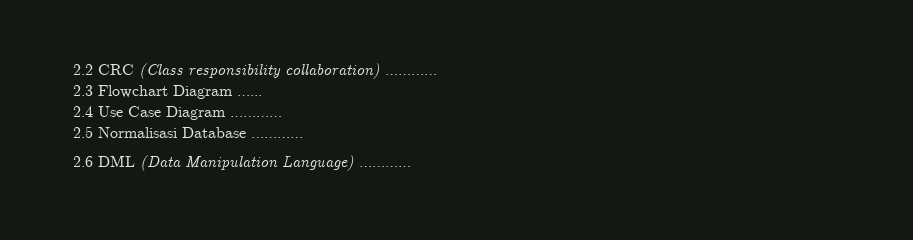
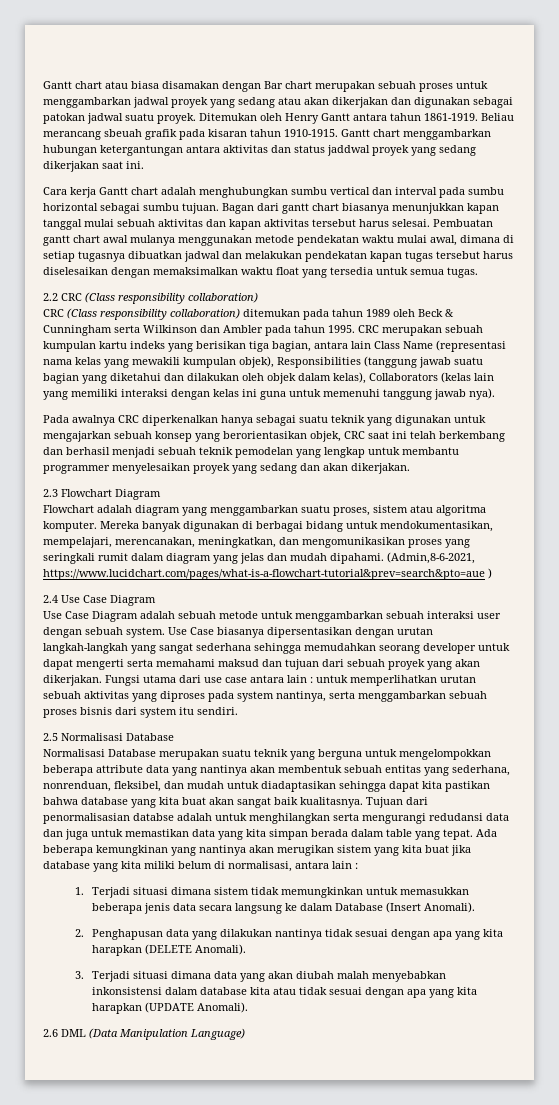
(73, 69) none -> [43,81,488,92] [43,97,513,108] [43,113,514,124] [43,129,491,140] [43,145,476,156] [43,161,144,172] [43,187,504,198] [43,203,499,214] [43,219,493,230] [43,235,514,246] [43,251,513,262] [43,267,478,278] Gantt chart atau biasa disamakan dengan Bar chart merupakan sebuah proses untuk menggambarkan jadwal proyek yang sedang atau akan dikerjakan dan digunakan sebagai patokan jadwal suatu proyek. Ditemukan oleh Henry Gantt antara tahun 1861-1919. Beliau merancang sbeuah grafik pada kisaran tahun 1910-1915. Gantt chart menggambarkan hubungan ketergantungan antara aktivitas dan status jaddwal proyek yang sedang dikerjakan saat ini. // Cara kerja Gantt chart adalah menghubungkan sumbu vertical dan interval pada sumbu horizontal sebagai sumbu tujuan. Bagan dari gantt chart biasanya menunjukkan kapan tanggal mulai sebuah aktivitas dan kapan aktivitas tersebut harus selesai. Pembuatan gantt chart awal mulanya menggunakan metode pendekatan waktu mulai awal, dimana di setiap tugasnya dibuatkan jadwal dan melakukan pendekatan kapan tugas tersebut harus diselesaikan dengan memaksimalkan waktu float yang tersedia untuk semua tugas. //
[385,74,437,75] [73,85,262,99] [73,106,282,120] [73,126,303,138] ………… // 2.3 Flowchart Diagram …... // 2.4 Use Case Diagram ………… // 2.5 Normalisasi Database ………… -> [43,308,454,320] [43,325,483,336] [43,340,506,352] [43,356,483,368] [43,372,494,384] [43,388,495,400] [43,415,486,426] [43,431,505,442] [43,447,459,458] [43,463,410,474] [43,489,161,500] [43,505,486,516] [43,521,493,532] [43,537,470,548] [43,552,475,564] [43,568,492,580] [43,595,156,606] [43,611,501,622] [43,627,433,638] [43,643,510,654] [43,659,480,670] [43,675,476,686] [43,691,487,702] [43,707,238,718] [43,733,174,741] [43,749,491,760] [43,765,510,776] [43,781,490,792] [43,797,428,808] [43,813,509,824] [43,829,497,840] [43,845,471,856] [43,861,358,872] [75,887,469,898] [91,902,475,914] [75,929,503,940] [91,944,246,956] [75,971,446,982] [91,987,477,998] [91,1002,248,1014] // CRC (Class responsibility collaboration) ditemukan pada tahun 1989 oleh Beck & Cunningham serta Wilkinson dan Ambler pada tahun 1995. CRC merupakan sebuah kumpulan kartu indeks yang berisikan tiga bagian, antara lain Class Name (representasi nama kelas yang mewakili kumpulan objek), Responsibilities (tanggung jawab suatu bagian yang diketahui dan dilakukan oleh objek dalam kelas), Collaborators (kelas lain yang memiliki interaksi dengan kelas ini guna untuk memenuhi tanggung jawab nya). // Pada awalnya CRC diperkenalkan hanya sebagai suatu teknik yang digunakan untuk mengajarkan sebuah konsep yang berorientasikan objek, CRC saat ini telah berkembang dan berhasil menjadi sebuah teknik pemodelan yang lengkap untuk membantu programmer menyelesaikan proyek yang sedang dan akan dikerjakan. // 2.3 Flowchart Diagram // Flowchart adalah diagram yang menggambarkan suatu proses, sistem atau algoritma komputer. Mereka banyak digunakan di berbagai bidang untuk mendokumentasikan, mempelajari, merencanakan, meningkatkan, dan mengomunikasikan proses yang seringkali rumit dalam diagram yang jelas dan mudah dipahami. (Admin,8-6-2021, https://www.lucidchart.com/pages/what-is-a-flowchart-tutorial&prev=search&pto=aue ) // 2.4 Use Case Diagram // Use Case Diagram adalah sebuah metode untuk menggambarkan sebuah interaksi user dengan sebuah system. Use Case biasanya dipersentasikan dengan urutan langkah-langkah yang sangat sederhana sehingga memudahkan seorang developer untuk dapat mengerti serta memahami maksud dan tujuan dari sebuah proyek yang akan dikerjakan. Fungsi utama dari use case antara lain : untuk memperlihatkan urutan sebuah aktivitas yang diproses pada system nantinya, serta menggambarkan sebuah proses bisnis dari system itu sendiri. // 2.5 Normalisasi Database // Normalisasi Database merupakan suatu teknik yang berguna untuk mengelompokkan beberapa attribute data yang nantinya akan membentuk sebuah entitas yang sederhana, nonrenduan, fleksibel, dan mudah untuk diadaptasikan sehingga dapat kita pastikan bahwa database yang kita buat akan sangat baik kualitasnya. Tujuan dari penormalisasian databse adalah untuk menghilangkan serta mengurangi redudansi data dan juga untuk memastikan data yang kita simpan berada dalam table yang tepat. Ada beberapa kemungkinan yang nantinya akan merugikan sistem yang kita buat jika database yang kita miliki belum di normalisasi, antara lain : // 1. Terjadi situasi dimana sistem tidak memungkinkan untuk memasukkan beberapa jenis data secara langsung ke dalam Database (Insert Anomali). // 2. Penghapusan data yang dilakukan nantinya tidak sesuai dengan apa yang kita harapkan (DELETE Anomali). // 3. Terjadi situasi dimana data yang akan diubah malah menyebabkan inkonsistensi dalam database kita atau tidak sesuai dengan apa yang kita harapkan (UPDATE Anomali).
[359,166,411,167] ………… -> (245, 1034) none

